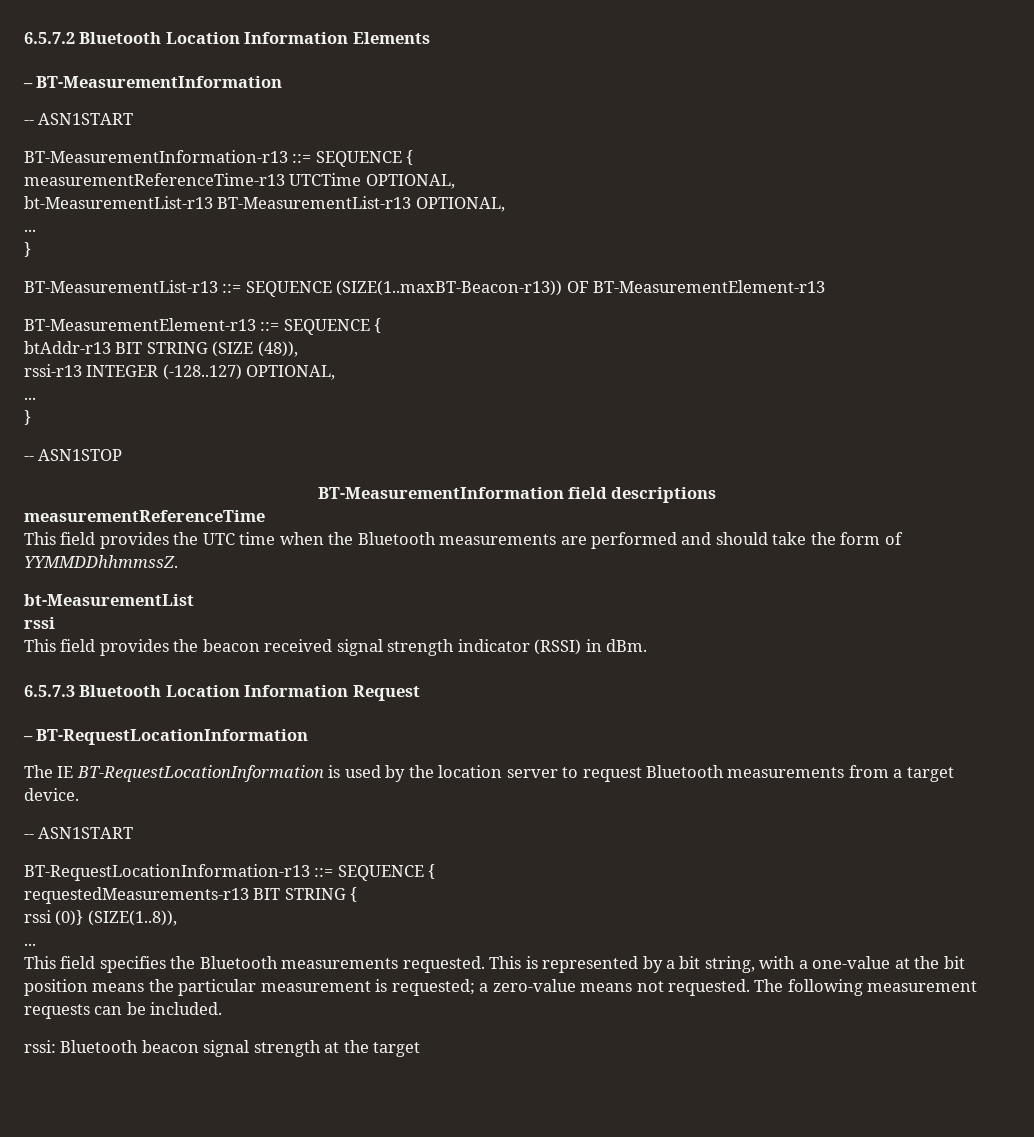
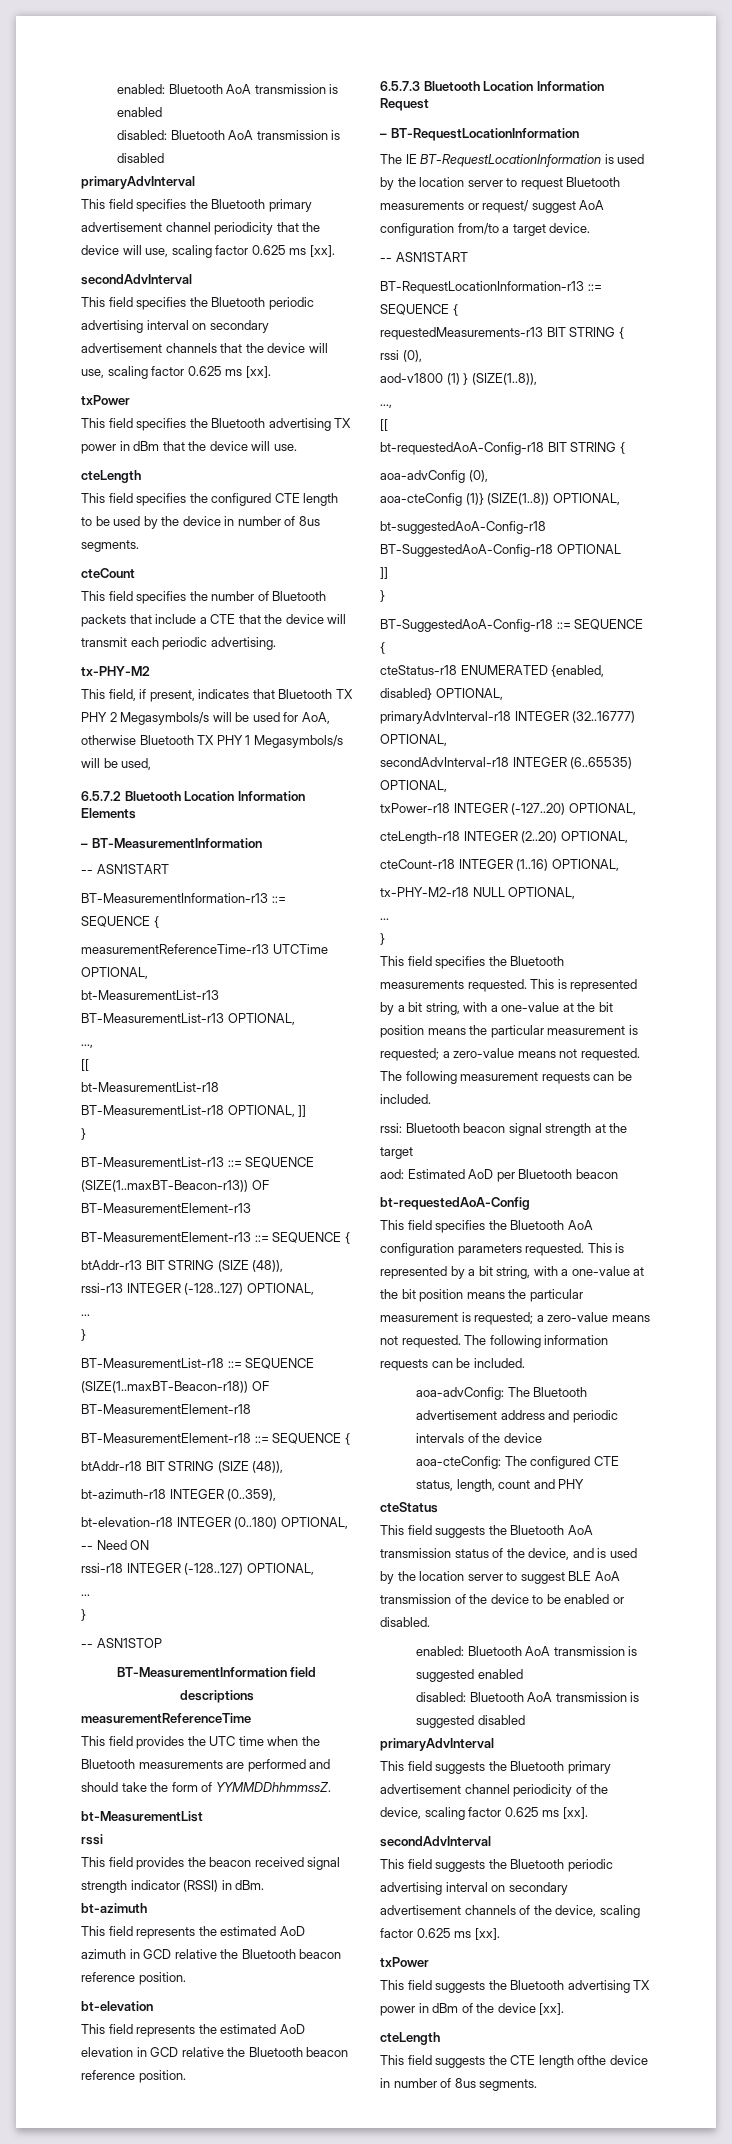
(24, 38) none -> [117,84,339,94] [117,107,163,117] [117,130,341,140] [117,153,165,163] [81,176,195,189] [81,199,312,212] [81,222,321,235] [81,245,335,258] [81,274,192,285] [81,297,314,310] [81,320,269,333] [81,343,328,353] [81,366,271,379] [81,395,130,405] [81,418,352,431] [81,441,297,454] [81,470,141,483] [81,493,339,506] [81,516,320,529] [81,540,139,552] [81,568,135,578] [81,591,327,604] [81,614,347,627] [81,637,276,650] [81,666,150,676] [81,689,353,702] [81,712,330,725] [81,735,343,748] [81,758,152,770] enabled: Bluetooth AoA transmission is enabled // disabled: Bluetooth AoA transmission is disabled // primaryAdvInterval // This field specifies the Bluetooth primary advertisement channel periodicity that the device will use, scaling factor 0.625 ms [xx]. // secondAdvInterval // This field specifies the Bluetooth periodic advertising interval on secondary advertisement channels that the device will use, scaling factor 0.625 ms [xx]. // txPower // This field specifies the Bluetooth advertising TX power in dBm that the device will use. // cteLength // This field specifies the configured CTE length to be used by the device in number of 8us segments. // cteCount // This field specifies the number of Bluetooth packets that include a CTE that the device will transmit each periodic advertising. // tx-PHY-M2 // This field, if present, indicates that Bluetooth TX PHY 2 Megasymbols/s will be used for AoA, otherwise Bluetooth TX PHY 1 Megasymbols/s will be used, //
[24,229,36,232] ... -> [81,1044,93,1048] [81,1059,89,1071] [81,1082,219,1092] [81,1105,307,1117] ..., // [[ // bt-MeasurementList-r18 BT-MeasurementList-r18 OPTIONAL, ]]
(31, 417) none -> [81,1358,315,1369] [81,1381,269,1393] [81,1404,251,1414] [81,1433,350,1445] [81,1461,284,1473] [81,1489,277,1501] [81,1517,348,1529] [81,1540,150,1550] [81,1563,314,1575] [81,1594,90,1596] [81,1609,86,1621] // BT-MeasurementList-r18 ::= SEQUENCE (SIZE(1..maxBT-Beacon-r18)) OF BT-MeasurementElement-r18 // BT-MeasurementElement-r18 ::= SEQUENCE { // btAddr-r18 BIT STRING (SIZE (48)), // bt-azimuth-r18 INTEGER (0..359), // bt-elevation-r18 INTEGER (0..180) OPTIONAL, -- Need ON // rssi-r18 INTEGER (-128..127) OPTIONAL, // ... // }
(648, 645) none -> [81,1903,147,1913] [81,1926,305,1939] [81,1949,342,1959] [81,1972,186,1985] [81,2001,153,2011] [81,2024,305,2037] [81,2047,349,2057] [81,2070,186,2083] // bt-azimuth // This field represents the estimated AoD azimuth in GCD relative the Bluetooth beacon reference position. // bt-elevation // This field represents the estimated AoD elevation in GCD relative the Bluetooth beacon reference position.
[848,765,889,778] from -> [467,200,605,213] [380,223,499,236] or request/ suggest AoA configuration from/to
[55,910,177,926] [24,943,36,946] (0)} (SIZE(1..8)), // ... -> [402,350,422,362] [380,373,537,385] [380,404,392,408] [380,419,388,431] [380,442,625,455] [380,470,488,483] [380,493,620,506] [380,521,546,534] [380,544,621,557] [380,567,388,579] [380,590,385,602] [380,619,644,632] [380,642,385,654] [380,665,605,677] [380,688,503,700] [380,711,636,724] [380,734,447,746] [380,757,633,769] [380,780,447,792] [380,803,636,815] [380,831,628,844] [380,859,619,871] [380,887,576,899] [380,918,389,920] [380,933,385,945] (0), // aod-v1800 (1) } (SIZE(1..8)), // ..., // [[ // bt-requestedAoA-Config-r18 BIT STRING { // aoa-advConfig (0), // aoa-cteConfig (1)} (SIZE(1..8)) OPTIONAL, // bt-suggestedAoA-Config-r18 BT-SuggestedAoA-Config-r18 OPTIONAL // ]] // } // BT-SuggestedAoA-Config-r18 ::= SEQUENCE { // cteStatus-r18 ENUMERATED {enabled, disabled} OPTIONAL, // primaryAdvInterval-r18 INTEGER (32..16777) OPTIONAL, // secondAdvInterval-r18 INTEGER (6..65535) OPTIONAL, // txPower-r18 INTEGER (-127..20) OPTIONAL, // cteLength-r18 INTEGER (2..20) OPTIONAL, // cteCount-r18 INTEGER (1..16) OPTIONAL, // tx-PHY-M2-r18 NULL OPTIONAL, // ... // }
(421, 1049) none -> [380,1169,618,1182] [380,1197,530,1210] [380,1220,593,1233] [380,1243,625,1256] [380,1266,645,1279] [380,1289,583,1302] [380,1312,650,1325] [380,1335,609,1348] [380,1358,525,1371] [416,1387,588,1400] [416,1410,618,1423] [416,1433,542,1443] [416,1456,619,1469] [416,1479,585,1492] [380,1502,438,1513] [380,1525,593,1538] [380,1548,637,1560] [380,1571,620,1584] [380,1594,624,1604] [380,1617,430,1627] [416,1646,638,1656] [416,1669,523,1682] [416,1692,640,1702] [416,1715,525,1728] [380,1738,494,1751] [380,1761,611,1774] [380,1784,609,1797] [380,1807,588,1820] [380,1836,491,1847] [380,1859,613,1872] [380,1882,568,1895] [380,1905,640,1918] [380,1928,500,1940] [380,1957,429,1967] [380,1980,651,1993] [380,2003,565,2016] [380,2032,440,2045] [380,2055,648,2068] [380,2078,538,2091] // aod: Estimated AoD per Bluetooth beacon // bt-requestedAoA-Config // This field specifies the Bluetooth AoA configuration parameters requested. This is represented by a bit string, with a one-value at the bit position means the particular measurement is requested; a zero-value means not requested. The following information requests can be included. // aoa-advConfig: The Bluetooth advertisement address and periodic intervals of the device // aoa-cteConfig: The configured CTE status, length, count and PHY // cteStatus // This field suggests the Bluetooth AoA transmission status of the device, and is used by the location server to suggest BLE AoA transmission of the device to be enabled or disabled. // enabled: Bluetooth AoA transmission is suggested enabled // disabled: Bluetooth AoA transmission is suggested disabled // primaryAdvInterval // This field suggests the Bluetooth primary advertisement channel periodicity of the device, scaling factor 0.625 ms [xx]. // secondAdvInterval // This field suggests the Bluetooth periodic advertising interval on secondary advertisement channels of the device, scaling factor 0.625 ms [xx]. // txPower // This field suggests the Bluetooth advertising TX power in dBm of the device [xx]. // cteLength // This field suggests the CTE length ofthe device in number of 8us segments.

